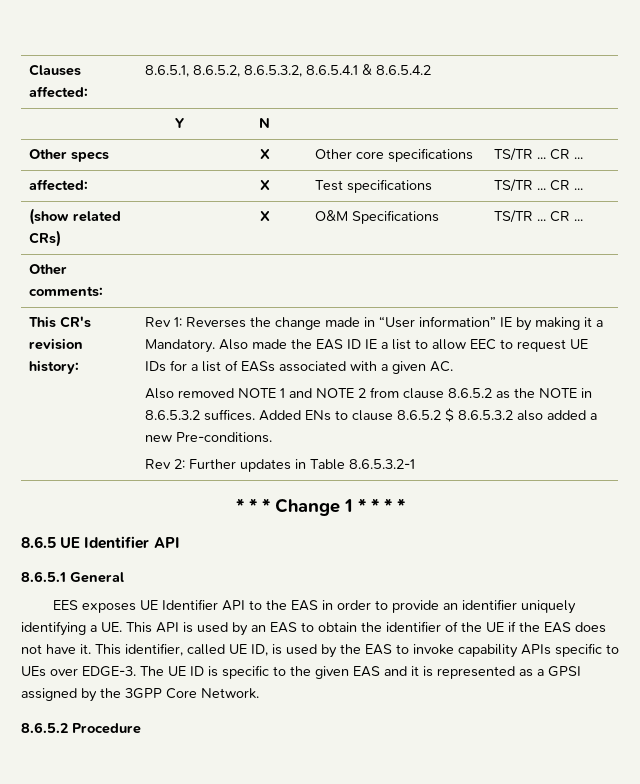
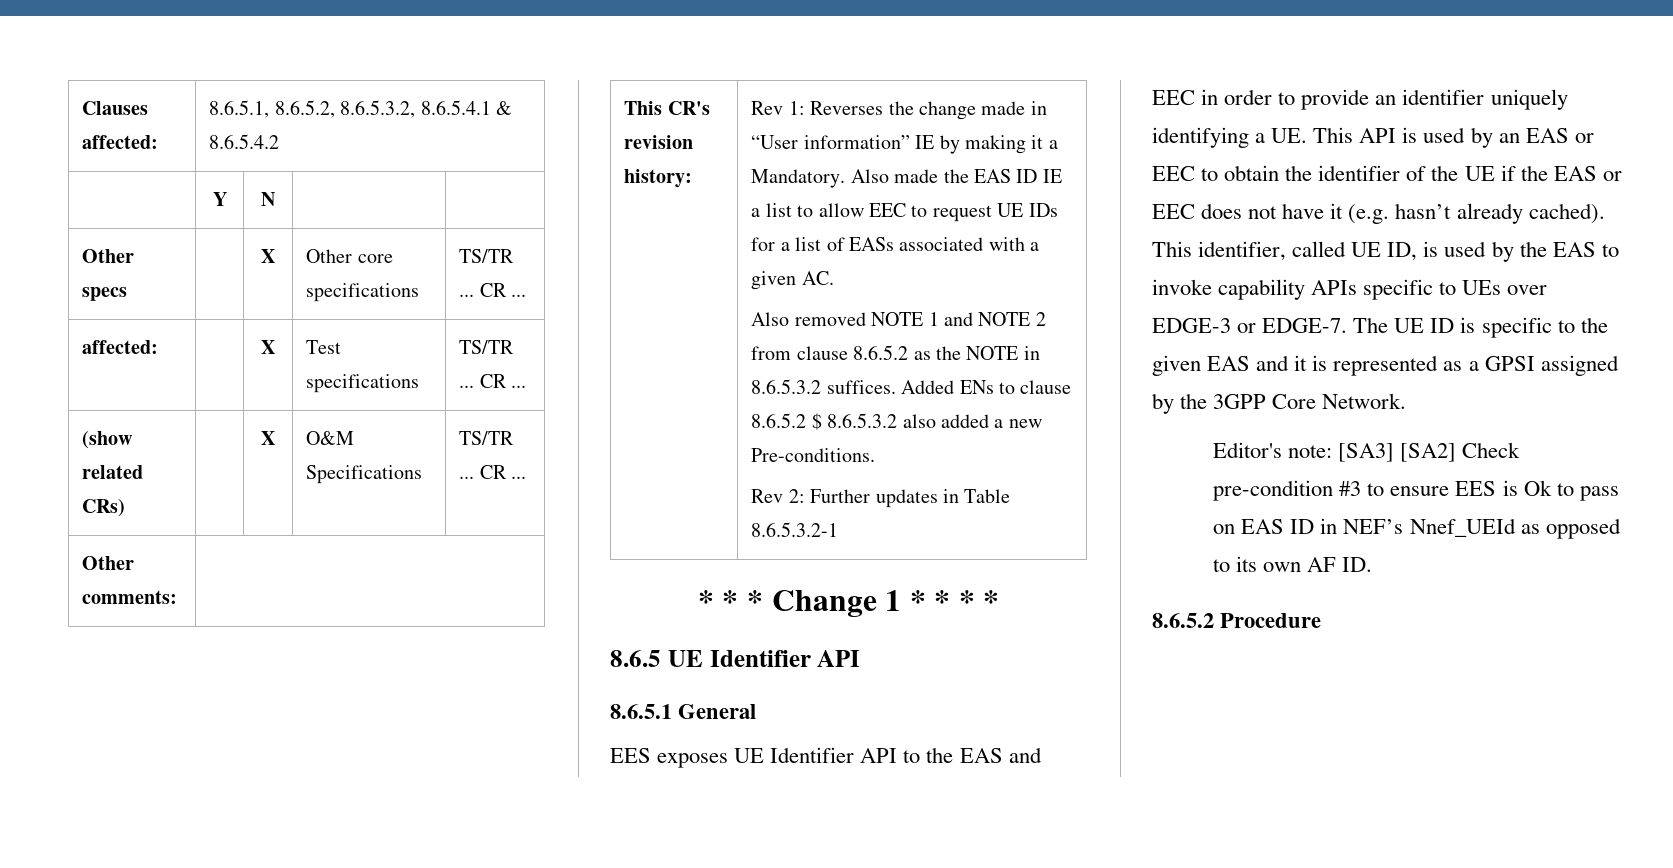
(318, 605) none -> [1008,747,1042,763] [1152,90,1195,105] and EEC
(297, 627) none -> [1574,133,1594,143] [1152,166,1195,181] or EEC
(571, 627) none -> [1602,171,1622,181] [1152,204,1195,219] or EEC
[80,644,91,654] it. -> [1330,203,1605,224] it (e.g. hasn’t already cached).
[82,666,136,677] EDGE-3. -> [1152,318,1348,333] EDGE-3 or EDGE-7.
(259, 693) none -> [1213,442,1521,462] [1213,480,1619,501] [1213,518,1621,539] [1213,556,1373,572] // Editor's note: [SA3] [SA2] Check pre-condition #3 to ensure EES is Ok to pass on EAS ID in NEF’s Nnef_UEId as opposed to its own AF ID.

